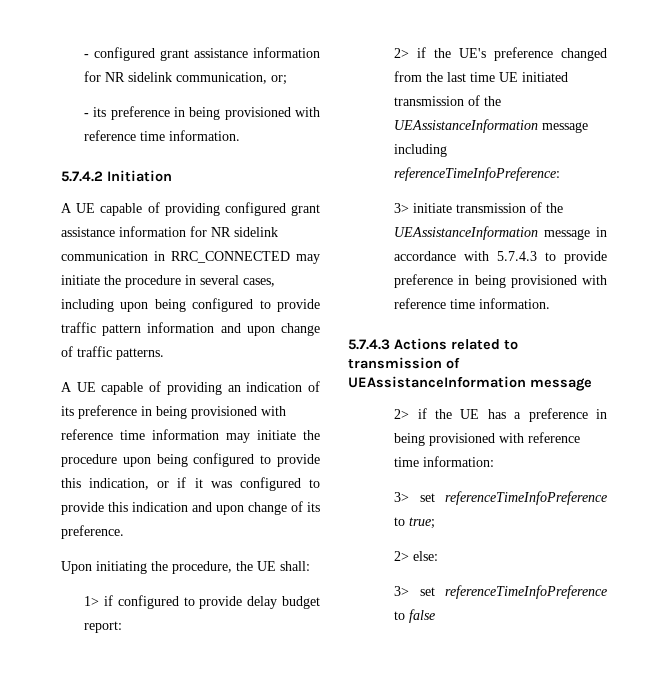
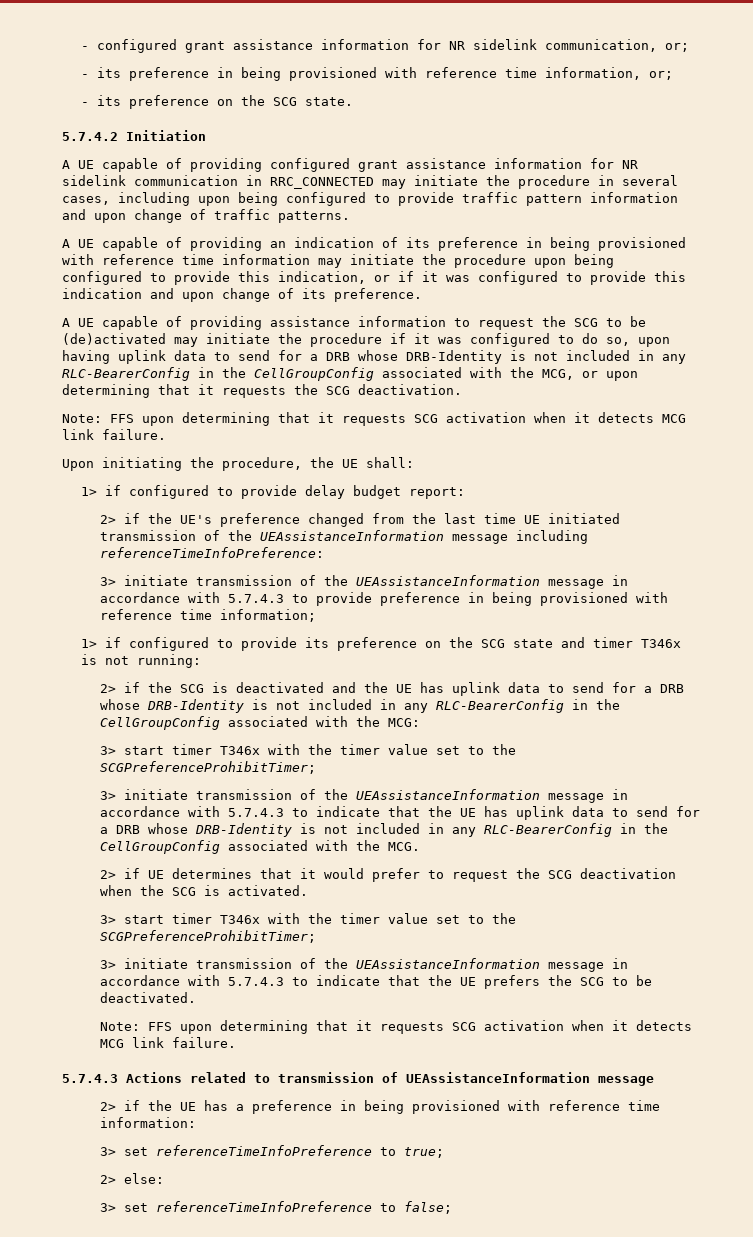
[169,130,241,141] information. -> [544,67,673,80] [80,95,353,109] information, or; // - its preference on the SCG state.
(124, 532) none -> [62,316,646,330] [62,333,670,347] [62,350,686,364] [62,367,638,381] [62,384,462,398] [62,412,686,426] [62,429,166,440] // A UE capable of providing assistance information to request the SCG to be (de)activated may initiate the procedure if it was configured to do so, upon having uplink data to send for a DRB whose DRB-Identity is not included in any RLC-BearerConfig in the CellGroupConfig associated with the MCG, or upon determining that it requests the SCG deactivation. // Note: FFS upon determining that it requests SCG activation when it detects MCG link failure.
[479,298,551,309] information. -> [219,609,316,622] [80,637,681,651] [80,654,201,668] [99,682,684,696] [99,699,620,713] [99,716,420,730] [99,744,516,755] [99,761,316,774] [99,789,628,803] [99,806,700,820] [99,823,668,837] [99,840,420,854] [99,868,676,882] [99,885,308,896] [99,913,516,924] [99,930,316,943] [99,958,628,972] [99,975,652,989] [99,992,196,1003] [99,1020,692,1034] [99,1037,236,1048] information; // 1> if configured to provide its preference on the SCG state and timer T346x is not running: // 2> if the SCG is deactivated and the UE has uplink data to send for a DRB whose DRB-Identity is not included in any RLC-BearerConfig in the CellGroupConfig associated with the MCG: // 3> start timer T346x with the timer value set to the SCGPreferenceProhibitTimer; // 3> initiate transmission of the UEAssistanceInformation message in accordance with 5.7.4.3 to indicate that the UE has uplink data to send for a DRB whose DRB-Identity is not included in any RLC-BearerConfig in the CellGroupConfig associated with the MCG. // 2> if UE determines that it would prefer to request the SCG deactivation when the SCG is activated. // 3> start timer T346x with the timer value set to the SCGPreferenceProhibitTimer; // 3> initiate transmission of the UEAssistanceInformation message in accordance with 5.7.4.3 to indicate that the UE prefers the SCG to be deactivated. // Note: FFS upon determining that it requests SCG activation when it detects MCG link failure.
[409,609,436,623] false -> [403,1201,452,1214] false;

